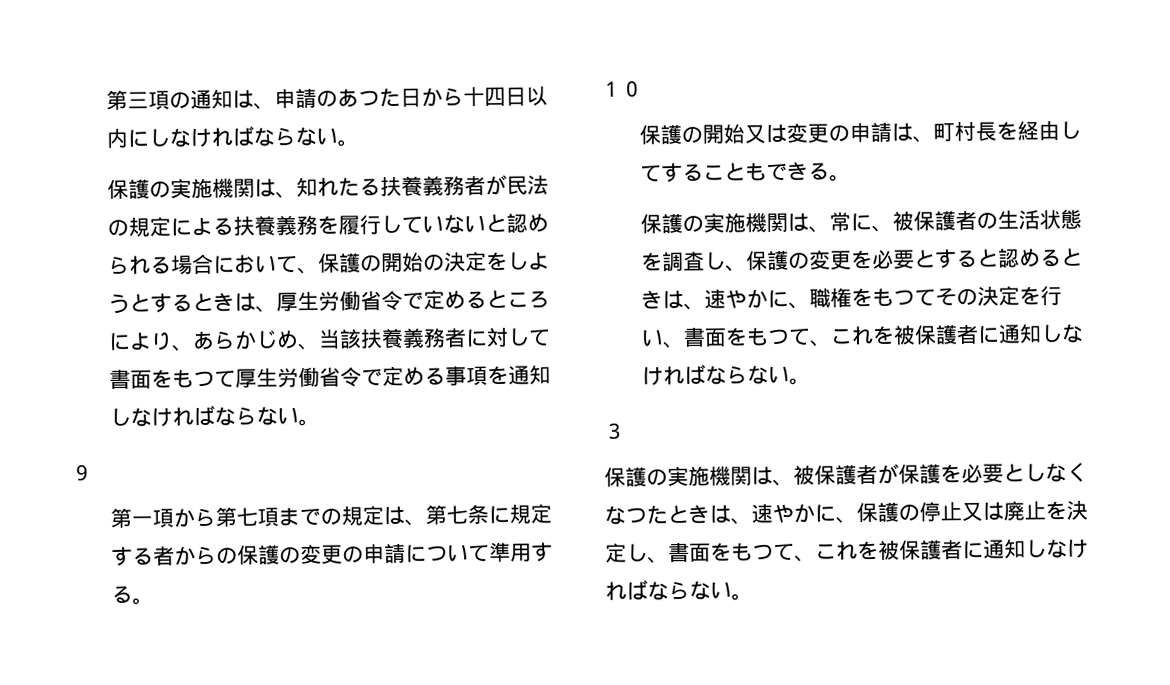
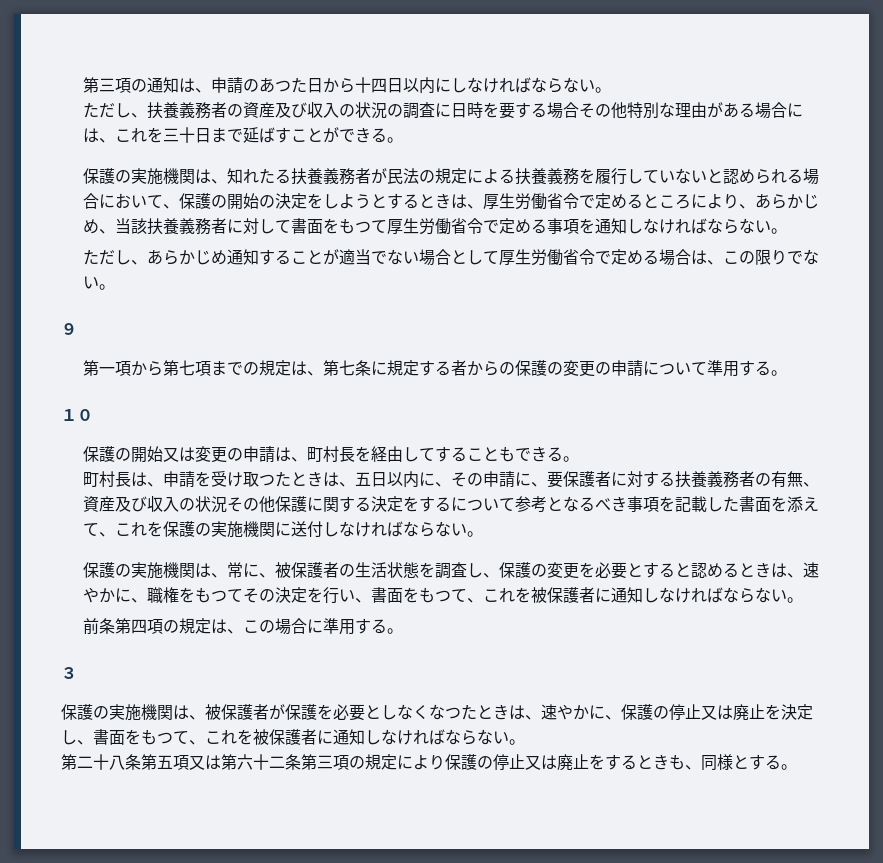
(359, 143) none -> [83,102,804,119] [83,127,404,143] // ただし、扶養義務者の資産及び収入の状況の調査に日時を要する場合その他特別な理由がある場合には、これを三十日まで延ばすことができる。
(320, 422) none -> [83,249,820,266] [83,276,116,290] // ただし、あらかじめ通知することが適当でない場合として厚生労働省令で定める場合は、この限りでない。
(851, 178) none -> [83,471,820,488] [83,496,820,513] [83,521,484,538] // 町村長は、申請を受け取つたときは、五日以内に、その申請に、要保護者に対する扶養義務者の有無、資産及び収入の状況その他保護に関する決定をするについて参考となるべき事項を記載した書面を添えて、これを保護の実施機関に送付しなければならない。
(811, 381) none -> [83,618,404,635] // 前条第四項の規定は、この場合に準用する。
(753, 597) none -> [61,754,797,771] // 第二十八条第五項又は第六十二条第三項の規定により保護の停止又は廃止をするときも、同様とする。

